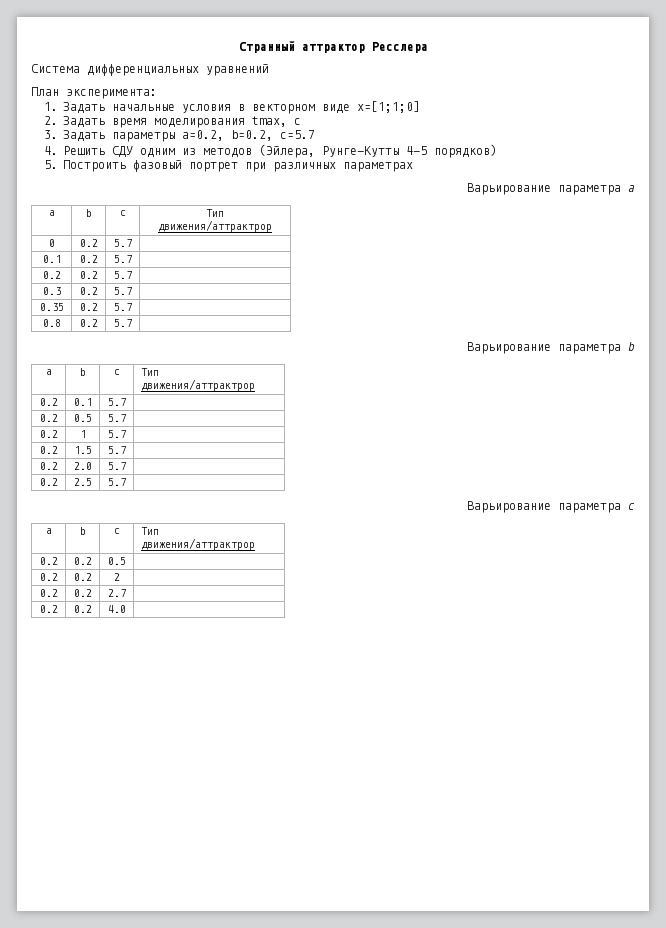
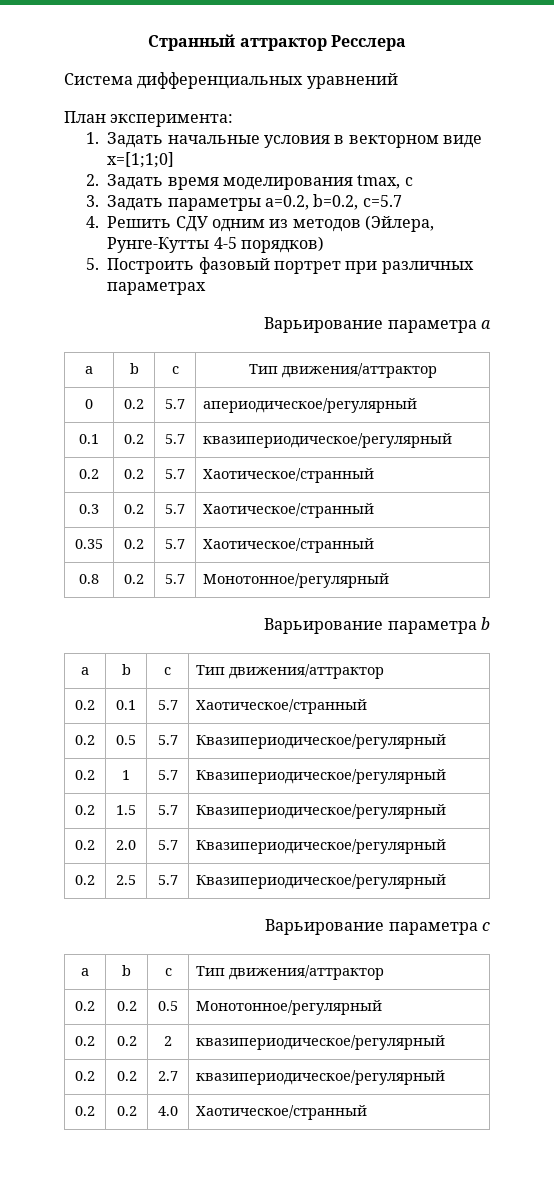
[158,220,272,232] движения/аттрактрор -> [281,363,437,378] движения/аттрактор
(132, 243) none -> [202,398,417,413] апериодическое/регулярный
(132, 259) none -> [202,433,452,448] квазипериодическое/регулярный
(132, 275) none -> [202,468,374,483] Хаотическое/странный
(132, 291) none -> [202,503,374,518] Хаотическое/странный
(132, 307) none -> [202,538,374,553] Хаотическое/странный
(132, 323) none -> [202,573,389,588] Монотонное/регулярный
[140,379,255,391] движения/аттрактрор -> [228,664,384,679] движения/аттрактор
(126, 402) none -> [195,699,367,714] Хаотическое/странный
(126, 418) none -> [195,734,446,749] Квазипериодическое/регулярный
(126, 434) none -> [195,769,446,784] Квазипериодическое/регулярный
(126, 450) none -> [195,804,446,819] Квазипериодическое/регулярный
(126, 466) none -> [195,839,446,854] Квазипериодическое/регулярный
(126, 482) none -> [195,874,446,889] Квазипериодическое/регулярный
[140,538,255,550] движения/аттрактрор -> [228,965,384,980] движения/аттрактор
(126, 561) none -> [195,1000,382,1015] Монотонное/регулярный
(120, 577) none -> [195,1035,445,1050] квазипериодическое/регулярный
(126, 593) none -> [195,1070,445,1085] квазипериодическое/регулярный
(126, 609) none -> [195,1105,367,1120] Хаотическое/странный

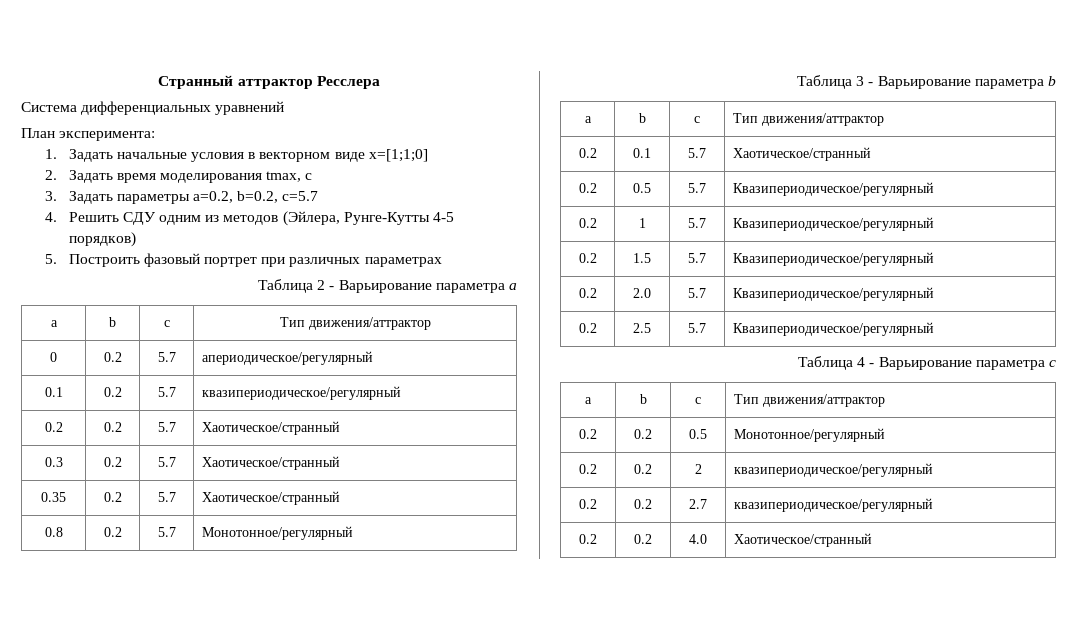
(207, 288) none -> [258,279,335,293] Таблица 2 -
(389, 580) none -> [797,75,874,89] Таблица 3 -
(446, 881) none -> [798,356,875,370] Таблица 4 -

